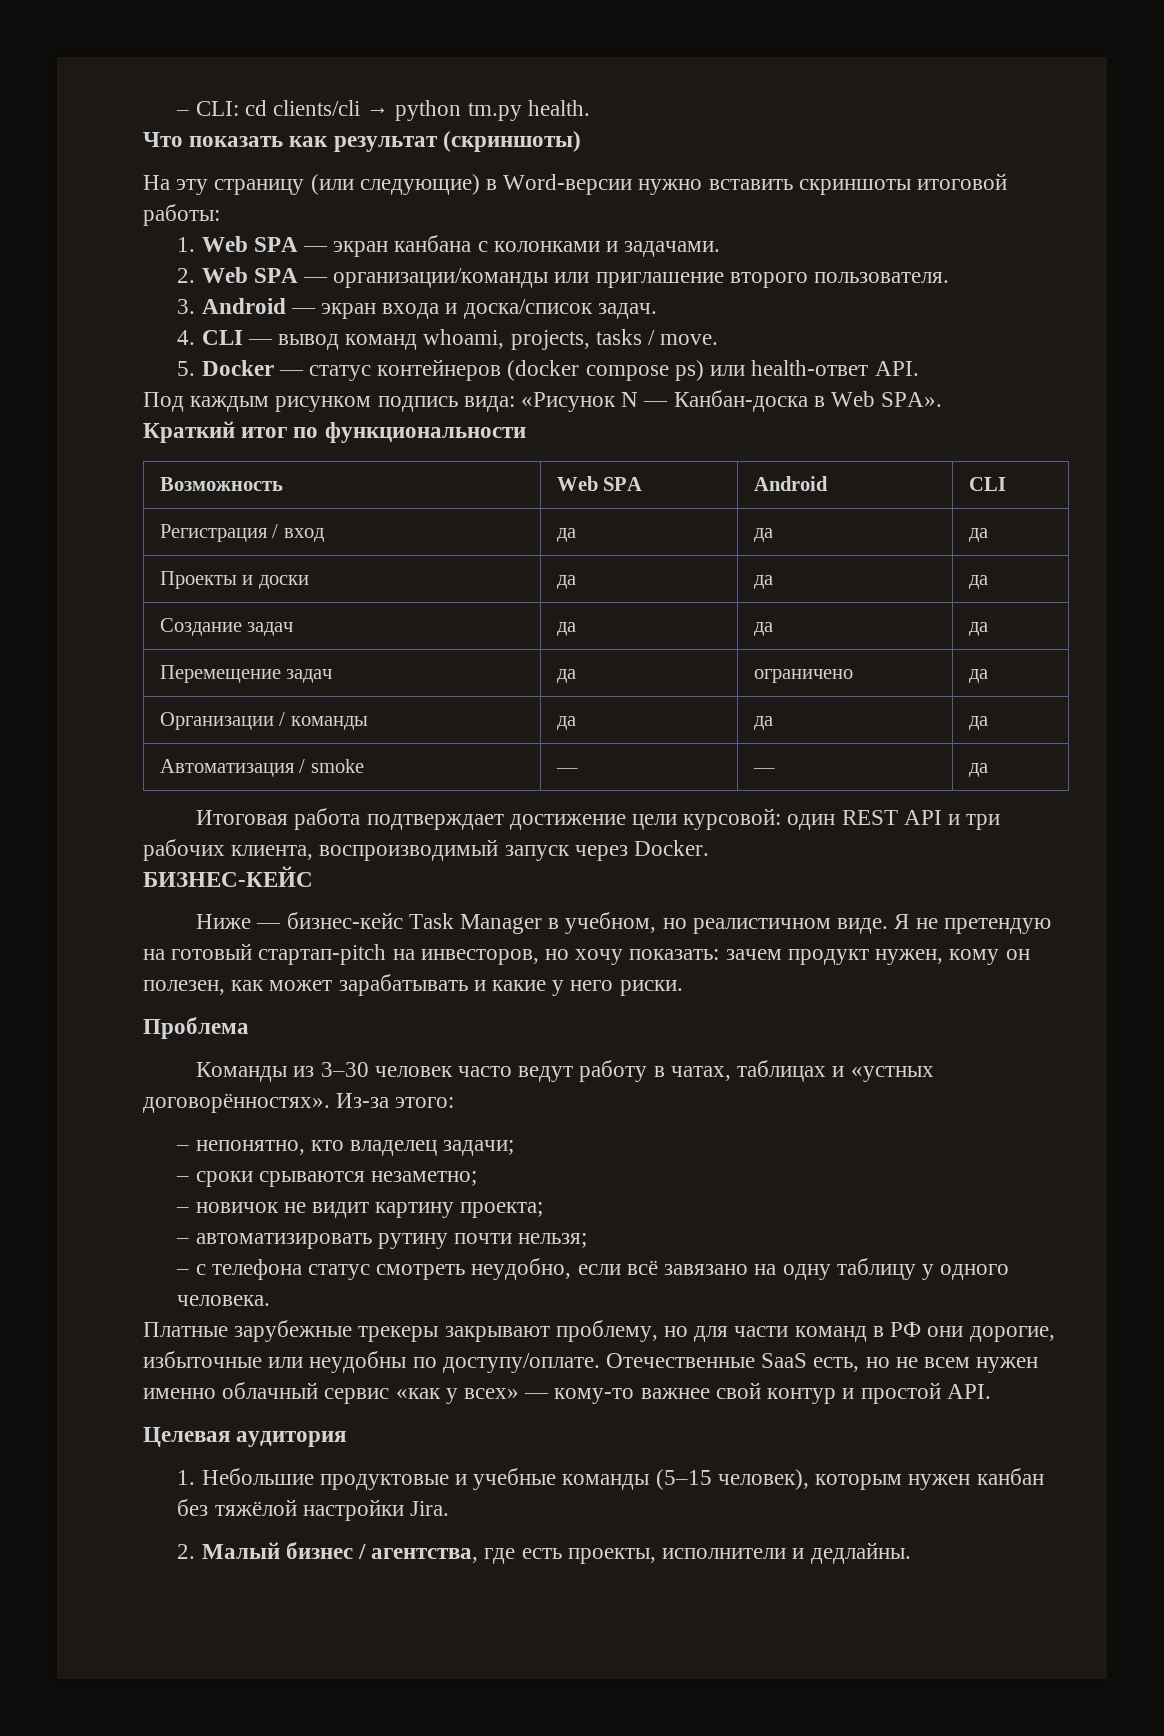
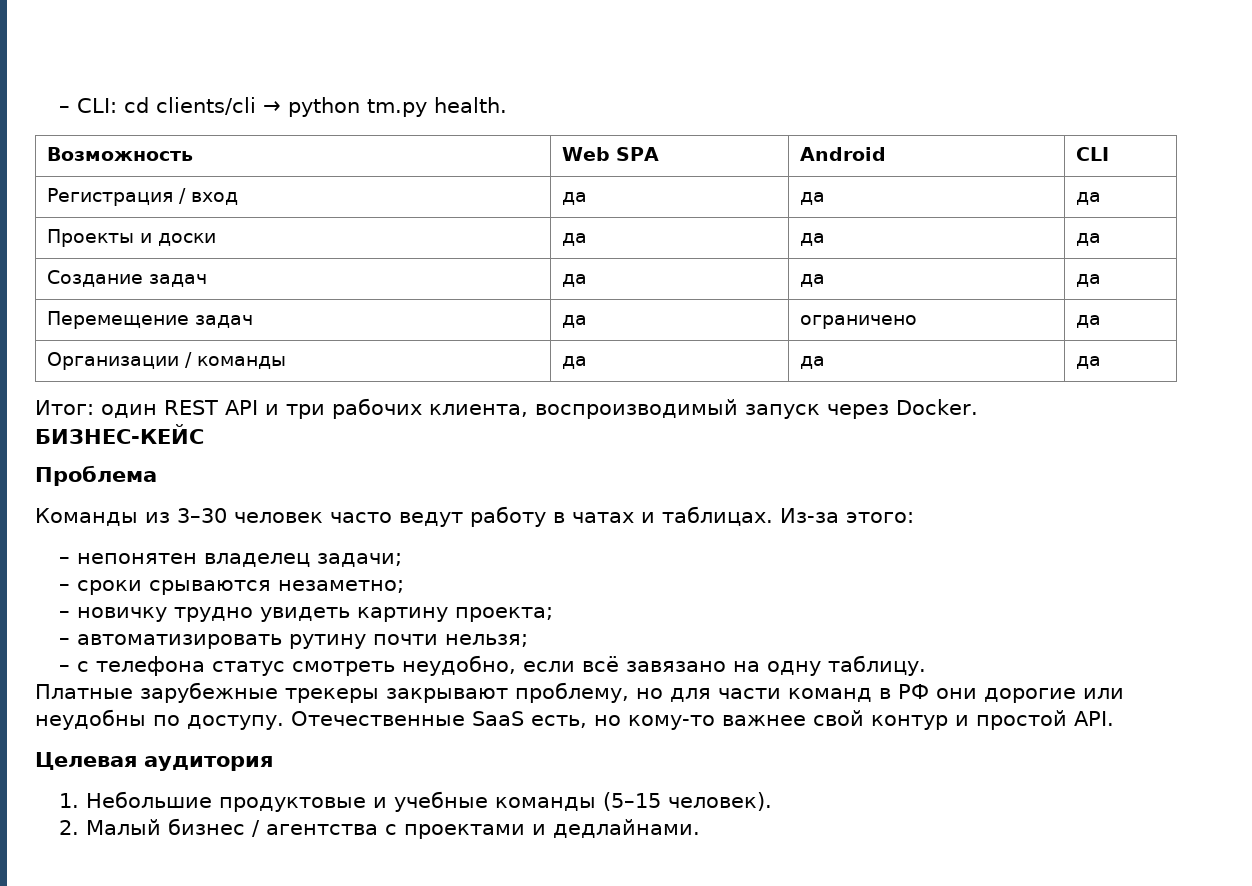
[143,131,581,152] [143,173,1008,195] [143,204,220,226] [177,235,721,257] [177,267,950,288] [177,298,657,319] [177,329,719,350] [177,359,919,381] [143,390,943,412] [143,421,526,443] // Что показать как результат (скриншоты) // На эту страницу (или следующие) в Word-версии нужно вставить скриншоты итоговой работы: // 1. Web SPA — экран канбана с колонками и задачами. // 2. Web SPA — организации/команды или приглашение второго пользователя. // 3. Android — экран входа и доска/список задач. // 4. CLI — вывод команд whoami, projects, tasks / move. // 5. Docker — статус контейнеров (docker compose ps) или health-ответ API. // Под каждым рисунком подпись вида: «Рисунок N — Канбан-доска в Web SPA». // Краткий итог по функциональности -> (508, 105) none
[159,759,364,777] [555,768,578,773] [752,768,775,773] [968,763,988,777] [196,808,782,830] // Автоматизация / smoke | — | — | да // Итоговая работа подтверждает достижение цели курсовой: -> [35,400,94,415] // Итог:
[196,912,1051,934] [143,943,1030,965] [143,974,683,996] // Ниже — бизнес-кейс Task Manager в учебном, но реалистичном виде. Я не претендую на готовый стартап-pitch на инвесторов, но хочу показать: зачем продукт нужен, кому он полезен, как может зарабатывать и какие у него риски. -> (204, 434) none
[670,1060,934,1082] [143,1093,330,1113] чатах, таблицах и «устных договорённостях». -> [572,506,773,526] чатах и таблицах.
[195,1140,344,1155] непонятно, кто -> [77,553,198,564] непонятен
[195,1202,370,1218] новичок не видит -> [77,607,351,622] новичку трудно увидеть
[836,1258,1010,1280] [177,1295,271,1306] таблицу у одного человека. -> [828,655,927,676] таблицу.
[969,1326,1055,1342] [143,1351,262,1368] дорогие, избыточные -> [984,688,1076,703] дорогие
[442,1353,600,1373] доступу/оплате. -> [187,715,284,730] доступу.
[895,1357,1039,1373] [143,1382,550,1404] не всем нужен именно облачный сервис «как у всех» — -> (621, 720) none
[717,1468,1044,1490] [177,1499,450,1521] [177,1542,911,1564] человек), которым нужен канбан без тяжёлой настройки Jira. // 2. Малый бизнес / агентства, где есть проекты, исполнители и дедлайны. -> [668,792,773,811] [59,818,701,839] человек). // 2. Малый бизнес / агентства с проектами и дедлайнами.

